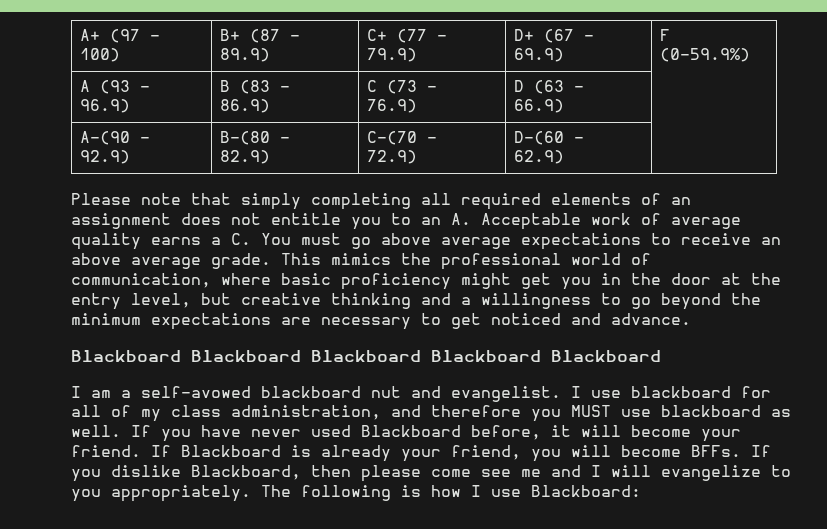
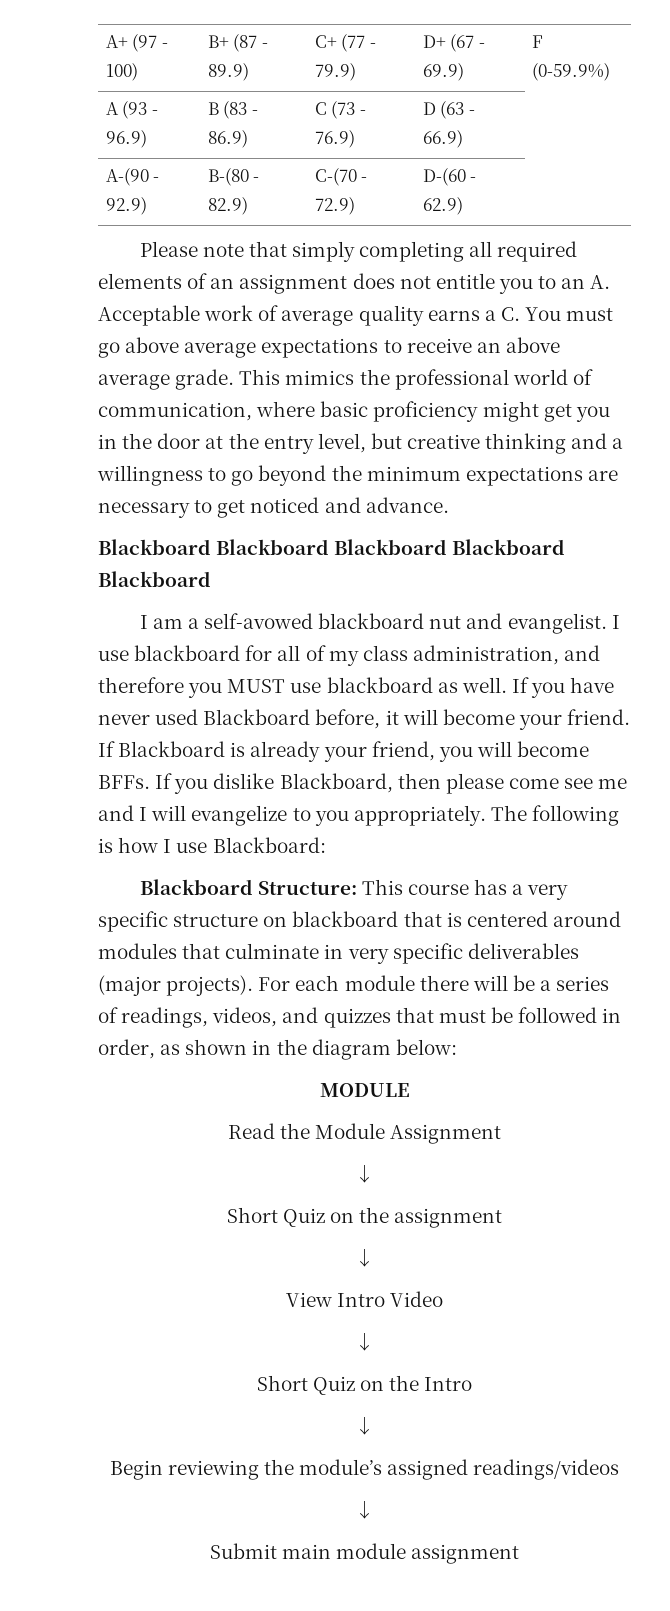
(641, 491) none -> [139,879,569,900] [98,911,621,932] [98,943,579,964] [98,975,610,996] [98,1007,622,1028] [98,1039,457,1060] [319,1083,410,1097] [227,1123,502,1144] [355,1165,374,1183] [226,1207,503,1228] [355,1249,374,1267] [285,1291,444,1307] [355,1333,374,1351] [256,1375,473,1395] [355,1417,374,1435] [109,1459,620,1480] [355,1501,374,1519] [209,1543,520,1564] // Blackboard Structure: This course has a very specific structure on blackboard that is centered around modules that culminate in very specific deliverables (major projects). For each module there will be a series of readings, videos, and quizzes that must be followed in order, as shown in the diagram below: // MODULE // Read the Module Assignment // ↓ // Short Quiz on the assignment // ↓ // View Intro Video // ↓ // Short Quiz on the Intro // ↓ // Begin reviewing the module’s assigned readings/videos // ↓ // Submit main module assignment

